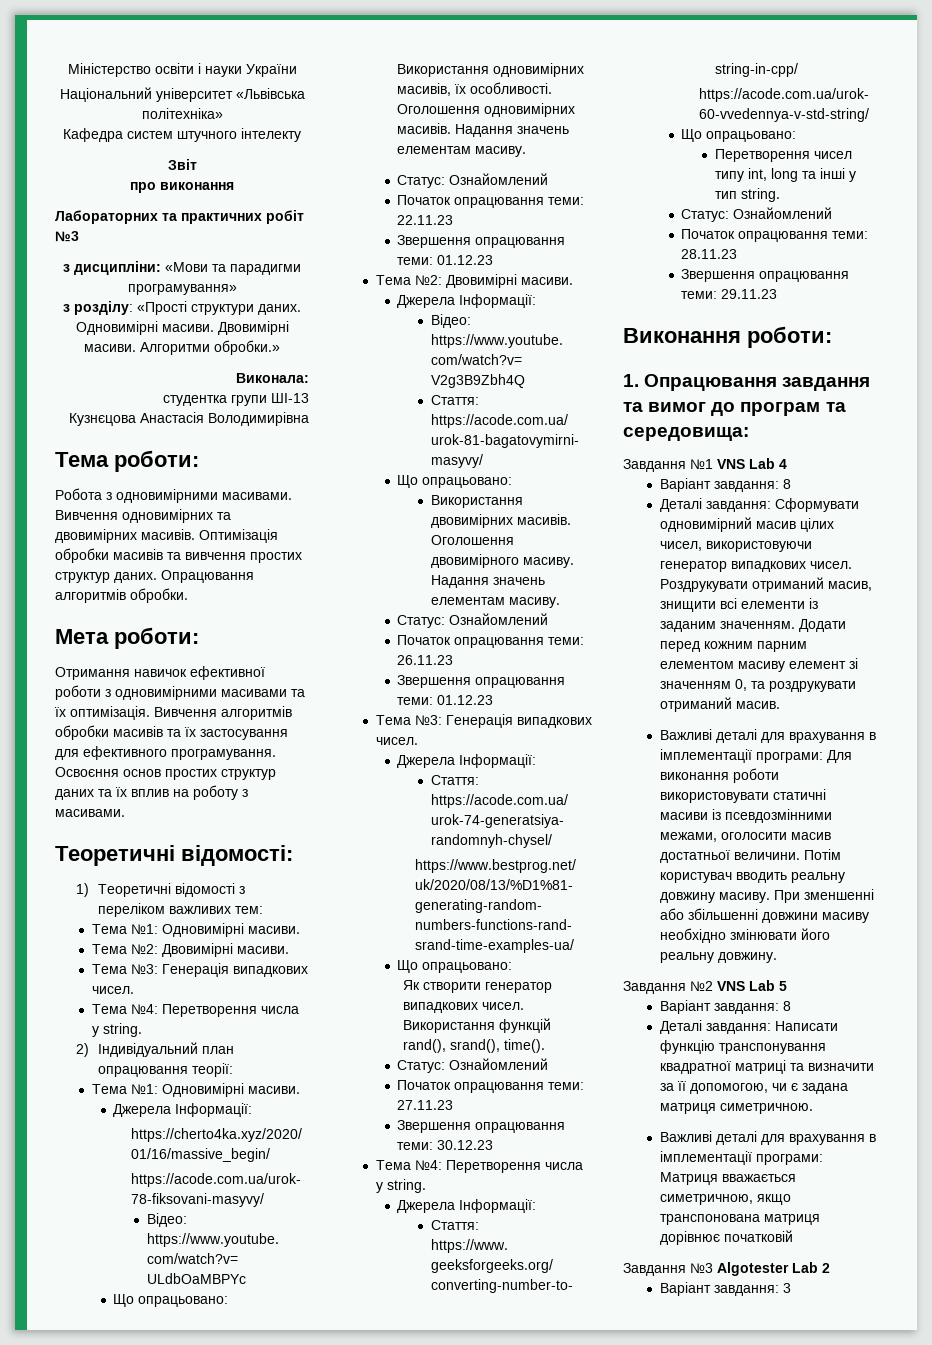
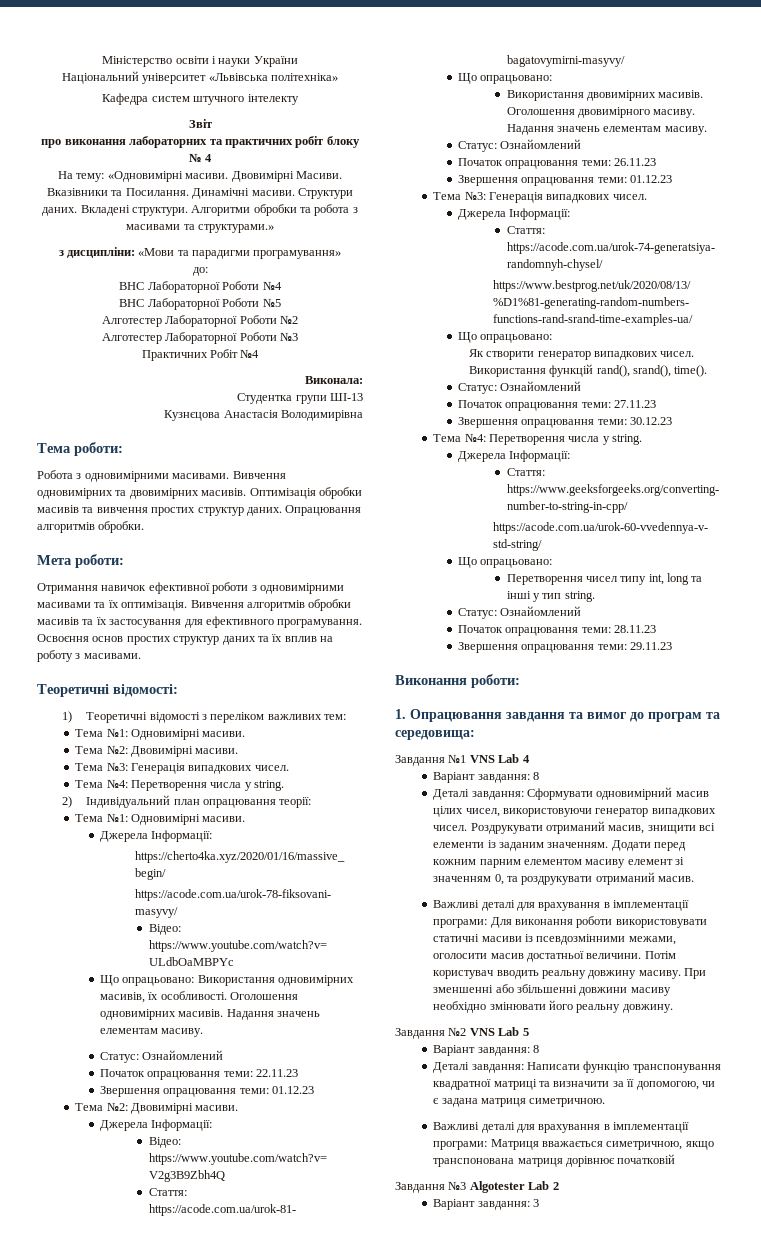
[55,210,158,224] // Лабораторних -> [129,136,208,148] лабораторних
[55,231,79,242] №3 -> [326,136,360,148] [188,153,213,162] [58,171,342,182] [47,188,353,199] [42,204,358,216] [126,224,274,233] блоку № 4 // На тему: «Одновимірні масиви. Двовимірні Масиви. Вказівники та Посилання. Динамічні масиви. Структури даних. Вкладені структури. Алгоритми обробки та робота з масивами та структурами.»
[63,301,301,315] [75,321,289,335] [84,340,280,355] з розділу: «Прості структури даних. Одновимірні масиви. Двовимірні масиви. Алгоритми обробки.» -> [192,267,208,276] [119,281,282,293] [119,298,281,310] [101,315,299,327] [101,332,299,344] [141,349,260,361] до: // ВНС Лабораторної Роботи №4 // ВНС Лабораторної Роботи №5 // Алготестер Лабораторної Роботи №2 // Алготестер Лабораторної Роботи №3 // Практичних Робіт №4
[163,395,227,406] студентка -> [237,393,293,404] Студентка

